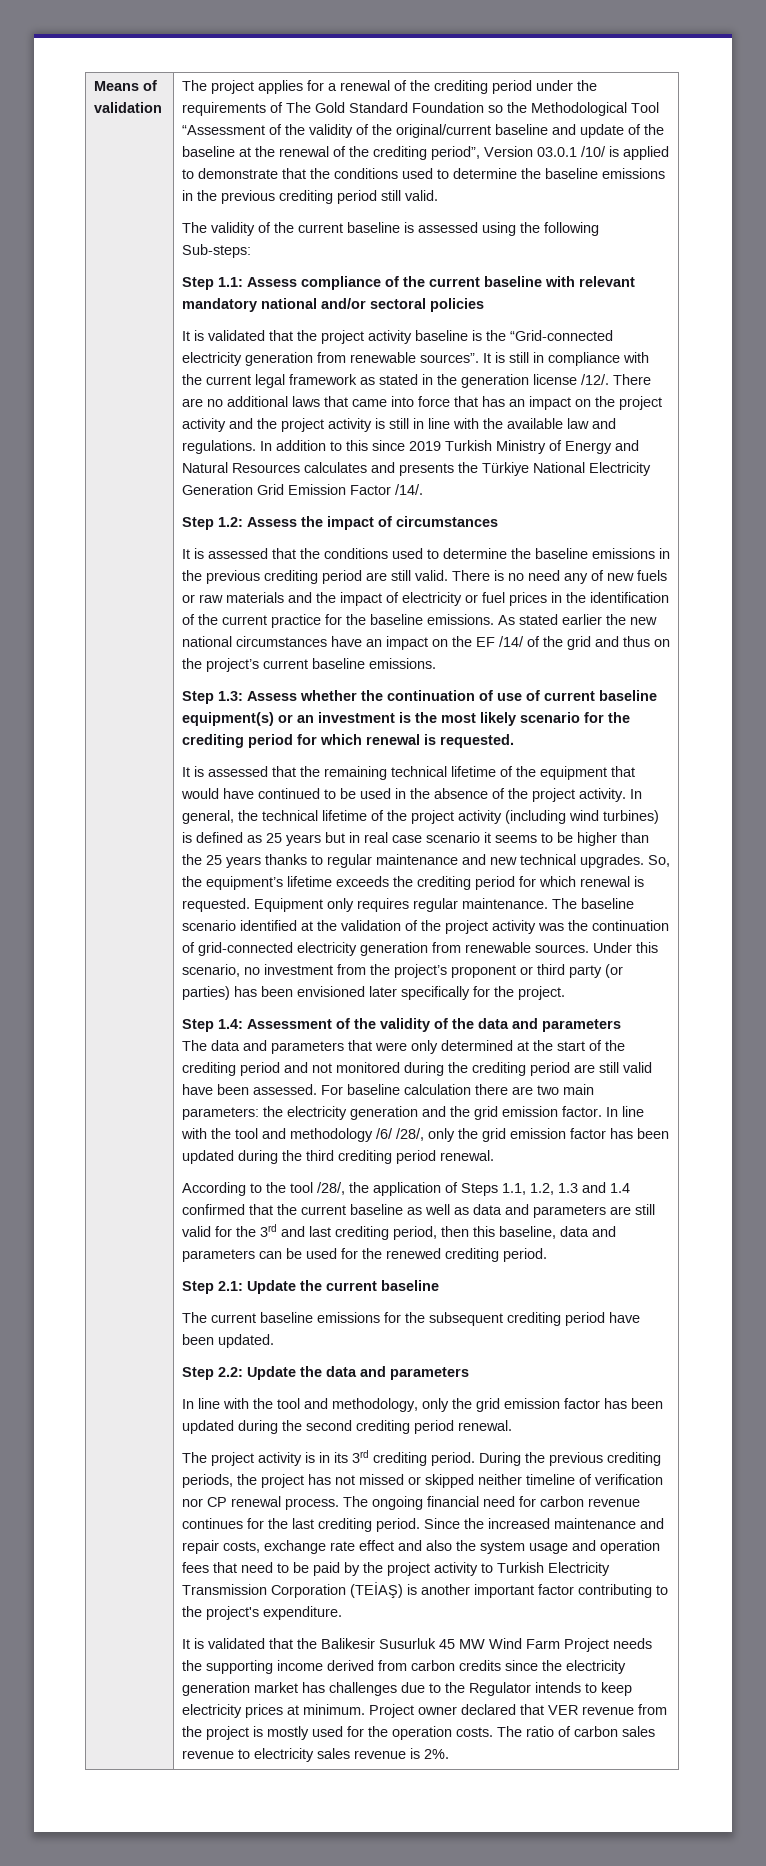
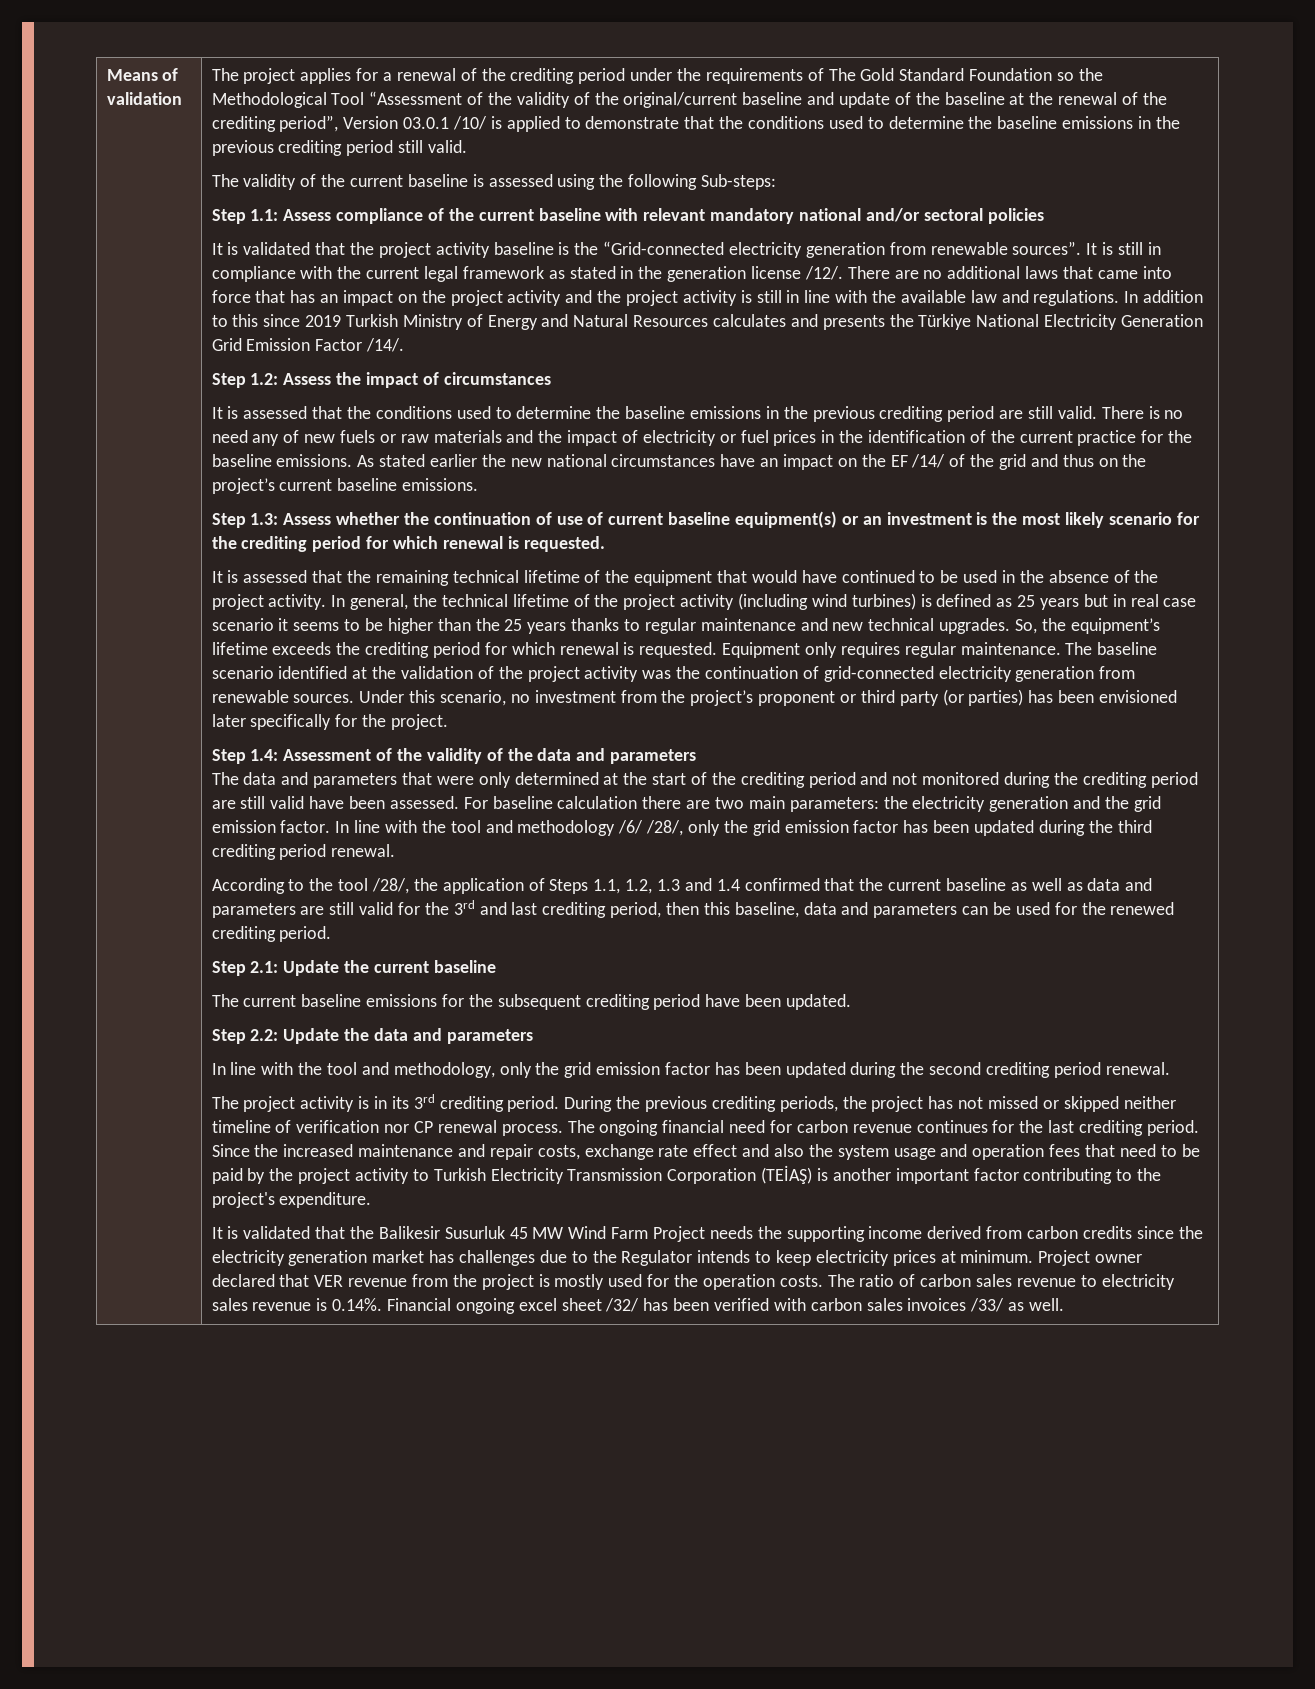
[423,1749,449,1759] 2%. -> [332,1298,1065,1314] 0.14%. Financial ongoing excel sheet /32/ has been verified with carbon sales invoices /33/ as well.

